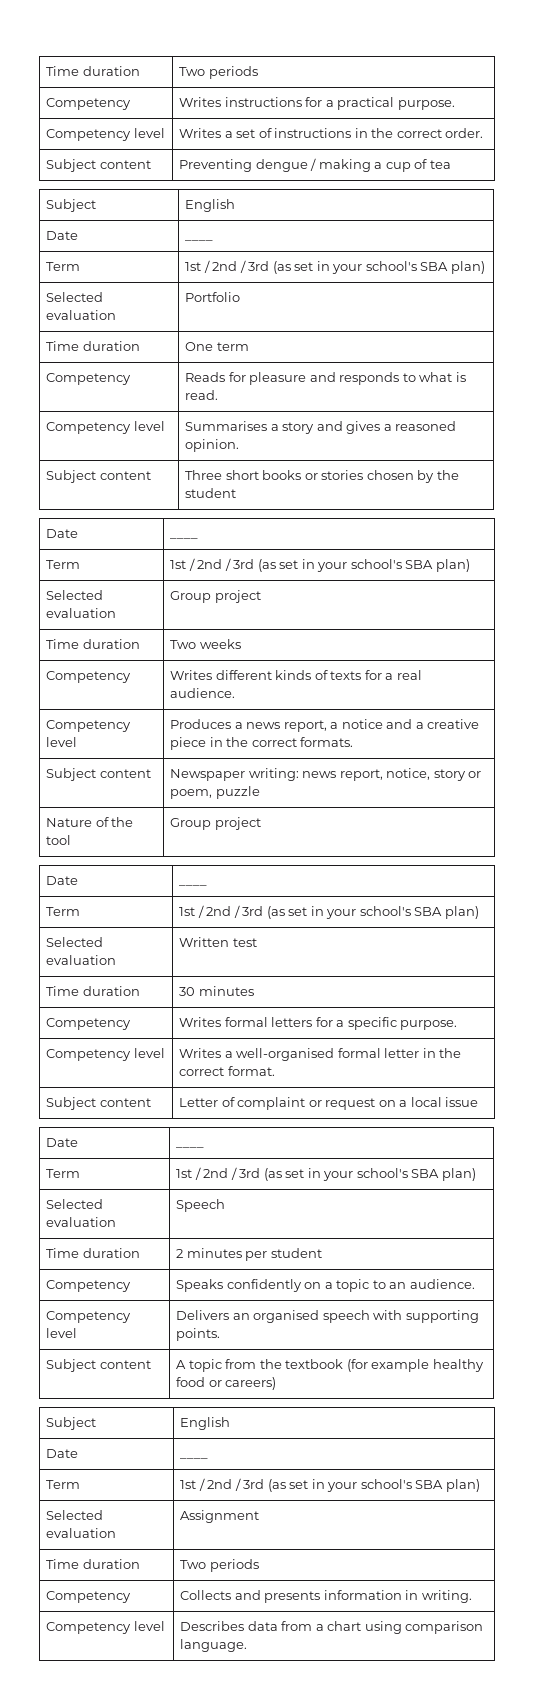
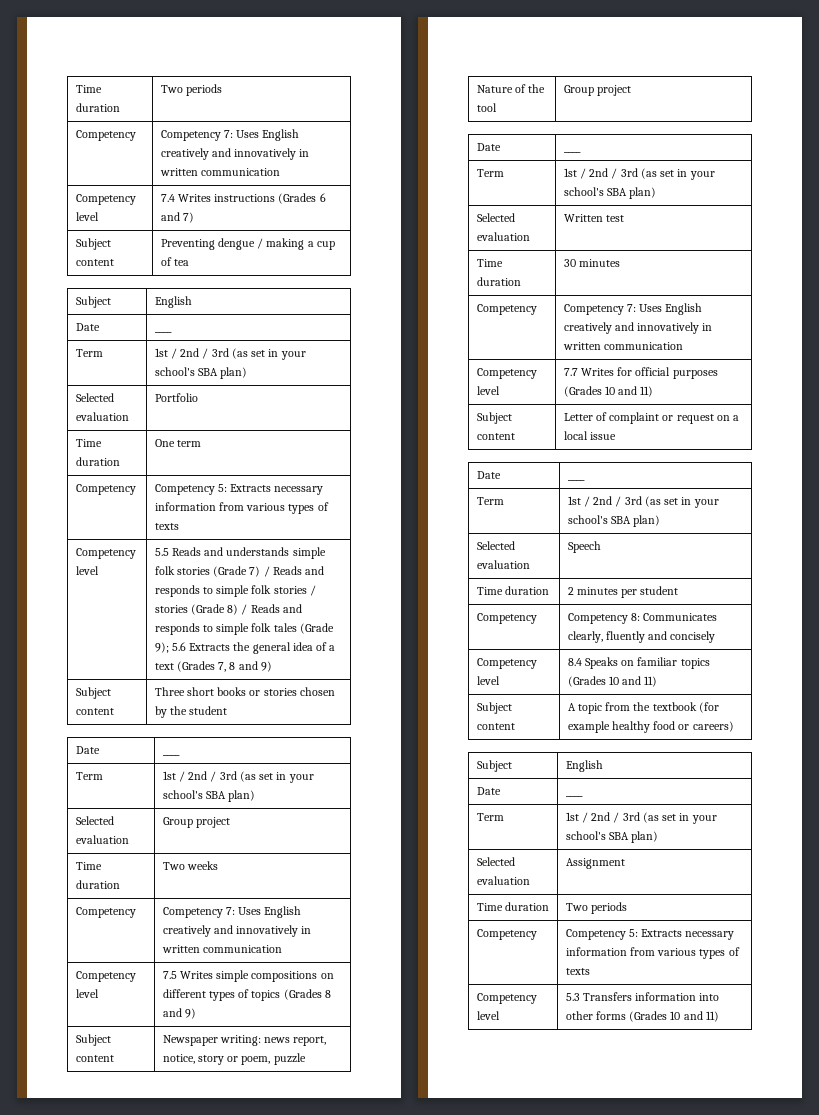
[46,66,140,76] [179,66,258,79] [46,98,132,110] [179,97,455,110] [46,128,165,141] [179,128,484,138] Time duration | Two periods // Competency | Writes instructions for a practical purpose. // Competency level | Writes a set of instructions in the correct order. -> [75,85,102,93] [75,103,120,112] [160,84,222,96] [75,130,136,141] [160,129,300,141] [160,148,310,160] [159,168,280,176] [75,194,136,205] [75,212,99,221] [160,193,326,204] [160,212,194,223] Time duration | Two periods // Competency | Competency 7: Uses English creatively and innovatively in written communication // Competency level | 7.4 Writes instructions (Grades 6 and 7)
[185,372,466,385] [185,390,219,400] [46,421,165,434] [185,421,457,434] [185,439,240,452] Reads for pleasure and responds to what is read. // Competency level | Summarises a story and gives a reasoned opinion. -> [154,484,324,495] [154,502,329,514] [154,523,179,530] [75,548,136,559] [75,566,99,575] [154,547,326,559] [154,566,325,577] [154,585,316,597] [154,604,302,615] [154,623,334,635] [154,642,336,654] [154,661,272,672] Competency 5: Extracts necessary information from various types of texts // Competency level | 5.5 Reads and understands simple folk stories (Grade 7) / Reads and responds to simple folk stories / stories (Grade 8) / Reads and responds to simple folk tales (Grade 9); 5.6 Extracts the general idea of a text (Grades 7, 8 and 9)
[170,670,422,680] [170,688,236,698] [46,720,132,732] [46,737,78,747] [170,719,480,732] [170,737,354,750] Writes different kinds of texts for a real audience. // Competency level | Produces a news report, a notice and a creative piece in the correct formats. -> [162,906,302,918] [162,925,312,937] [161,945,282,953] [75,971,136,982] [75,989,99,998] [162,970,334,982] [162,989,331,1001] [162,1008,196,1019] Competency 7: Uses English creatively and innovatively in written communication // Competency level | 7.5 Writes simple compositions on different types of topics (Grades 8 and 9)
[179,1017,458,1030] [46,1048,165,1061] [179,1048,462,1061] [179,1066,275,1076] Writes formal letters for a specific purpose. // Competency level | Writes a well-organised formal letter in the correct format. -> [563,303,703,315] [563,322,713,334] [562,342,683,350] [476,368,537,379] [476,386,500,395] [563,367,718,379] [563,386,654,397] Competency 7: Uses English creatively and innovatively in written communication // Competency level | 7.7 Writes for official purposes (Grades 10 and 11)
[176,1279,475,1292] [46,1311,132,1323] [46,1328,78,1338] [176,1310,479,1323] [176,1328,221,1341] Speaks confidently on a topic to an audience. // Competency level | Delivers an organised speech with supporting points. -> [567,613,718,624] [567,631,716,643] [476,658,537,669] [476,676,500,685] [567,657,710,669] [567,676,658,687] Competency 8: Communicates clearly, fluently and concisely // Competency level | 8.4 Speaks on familiar topics (Grades 10 and 11)
[180,1590,472,1603] [46,1621,165,1634] [180,1621,484,1634] [180,1639,248,1652] Collects and presents information in writing. // Competency level | Describes data from a chart using comparison language. -> [565,929,735,940] [565,947,740,959] [565,968,590,975] [476,993,537,1004] [476,1011,500,1020] [565,992,720,1001] [565,1011,719,1022] Competency 5: Extracts necessary information from various types of texts // Competency level | 5.3 Transfers information into other forms (Grades 10 and 11)

